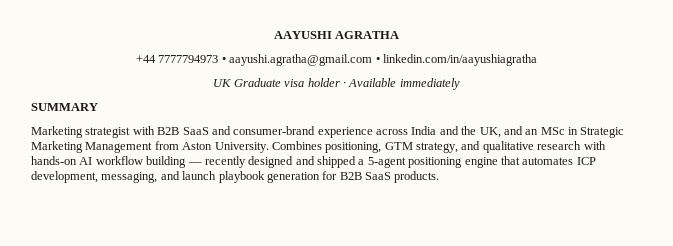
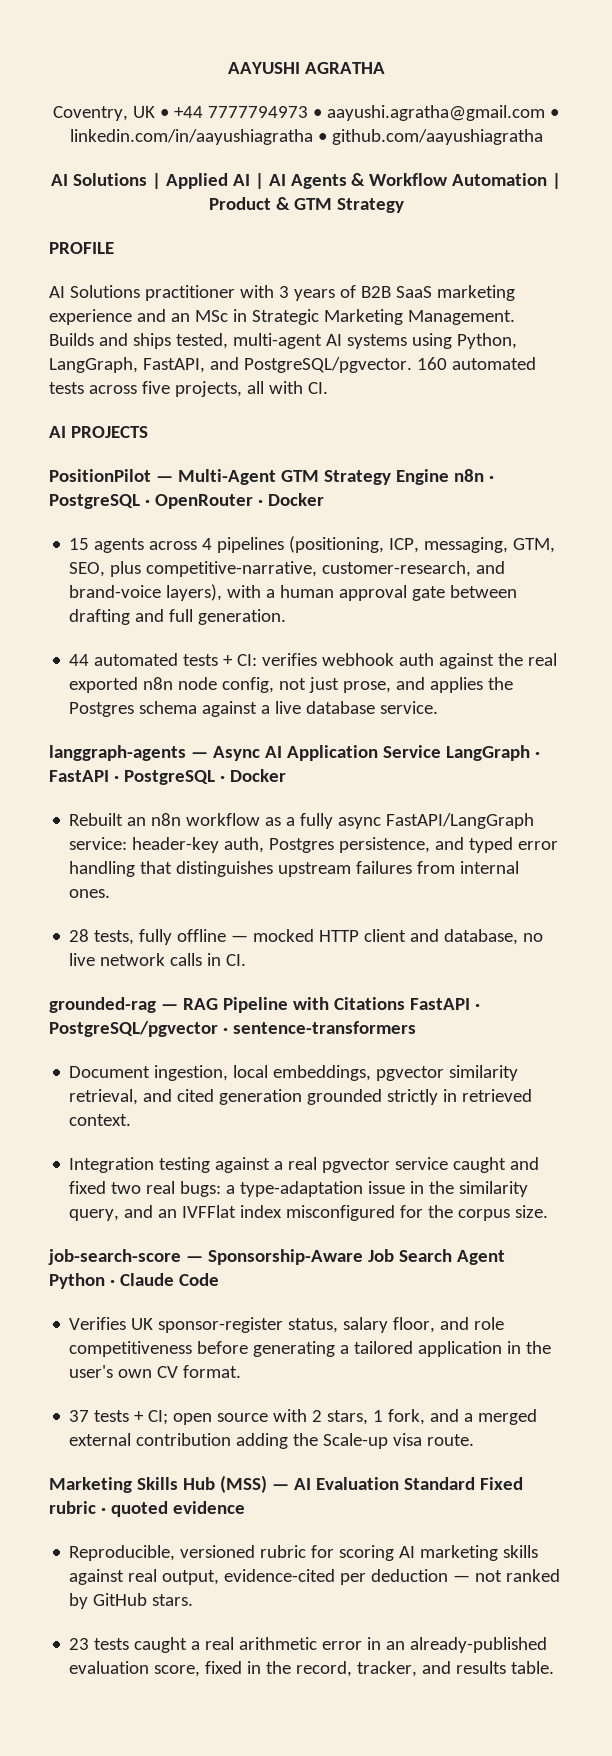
(400, 35) none -> [53,106,170,121] Coventry, UK •
[213,78,460,90] [31,103,98,111] [31,126,501,138] // UK Graduate visa holder · Available immediately // SUMMARY // Marketing strategist with B2B SaaS and consumer-brand experience across India and the UK, -> [317,129,543,145] [50,173,562,189] [208,197,404,213] [49,242,114,254] [49,285,515,301] [49,309,132,325] • github.com/aayushiagratha // AI Solutions | Applied AI | AI Agents & Workflow Automation | Product & GTM Strategy // PROFILE // AI Solutions practitioner with 3 years of B2B SaaS marketing experience
[85,141,606,153] [31,156,596,168] [31,171,440,183] Management from Aston University. Combines positioning, GTM strategy, and qualitative research with hands-on AI workflow building — recently designed and shipped a 5-agent positioning engine that automates ICP development, messaging, and launch playbook generation for B2B SaaS products. -> [407,310,515,325] [49,333,517,349] [49,357,536,373] [49,381,328,397] [49,426,148,438] [49,469,494,485] [49,493,324,509] [69,536,556,553] [69,561,506,577] [69,584,518,601] [69,609,287,625] [69,653,558,669] [69,677,514,693] [69,701,439,717] [49,745,540,761] [49,769,286,785] [69,813,535,829] [69,837,559,853] [69,861,520,877] [69,889,111,898] [69,929,544,945] [69,953,247,966] [49,997,480,1013] [49,1021,416,1037] [69,1065,519,1081] [69,1089,533,1105] [69,1114,132,1126] [69,1157,540,1173] [69,1181,529,1197] [69,1205,549,1221] [48,1249,505,1265] [49,1273,219,1289] [69,1317,505,1333] [69,1341,552,1357] [69,1365,242,1378] [69,1409,538,1425] [69,1433,475,1449] [49,1475,523,1493] [49,1501,245,1517] [69,1545,539,1561] [69,1569,561,1585] [69,1593,194,1609] [69,1637,548,1653] [69,1661,555,1677] Management. Builds and ships tested, multi-agent AI systems using Python, LangGraph, FastAPI, and PostgreSQL/pgvector. 160 automated tests across five projects, all with CI. // AI PROJECTS // PositionPilot — Multi-Agent GTM Strategy Engine n8n · PostgreSQL · OpenRouter · Docker // 15 agents across 4 pipelines (positioning, ICP, messaging, GTM, SEO, plus competitive-narrative, customer-research, and brand-voice layers), with a human approval gate between drafting and full generation. // 44 automated tests + CI: verifies webhook auth against the real exported n8n node config, not just prose, and applies the Postgres schema against a live database service. // langgraph-agents — Async AI Application Service LangGraph · FastAPI · PostgreSQL · Docker // Rebuilt an n8n workflow as a fully async FastAPI/LangGraph service: header-key auth, Postgres persistence, and typed error handling that distinguishes upstream failures from internal ones. // 28 tests, fully offline — mocked HTTP client and database, no live network calls in CI. // grounded-rag — RAG Pipeline with Citations FastAPI · PostgreSQL/pgvector · sentence-transformers // Document ingestion, local embeddings, pgvector similarity retrieval, and cited generation grounded strictly in retrieved context. // Integration testing against a real pgvector service caught and fixed two real bugs: a type-adaptation issue in the similarity query, and an IVFFlat index misconfigured for the corpus size. // job-search-score — Sponsorship-Aware Job Search Agent Python · Claude Code // Verifies UK sponsor-register status, salary floor, and role competitiveness before generating a tailored application in the user's own CV format. // 37 tests + CI; open source with 2 stars, 1 fork, and a merged external contribution adding the Scale-up visa route. // Marketing Skills Hub (MSS) — AI Evaluation Standard Fixed rubric · quoted evidence // Reproducible, versioned rubric for scoring AI marketing skills against real output, evidence-cited per deduction — not ranked by GitHub stars. // 23 tests caught a real arithmetic error in an already-published evaluation score, fixed in the record, tracker, and results table.

